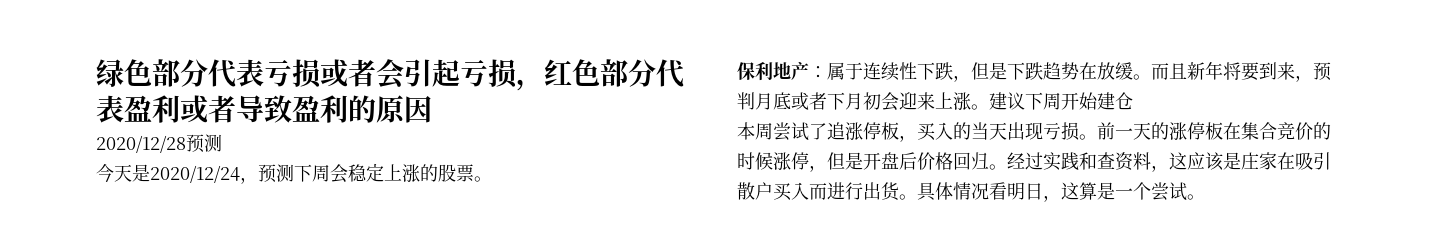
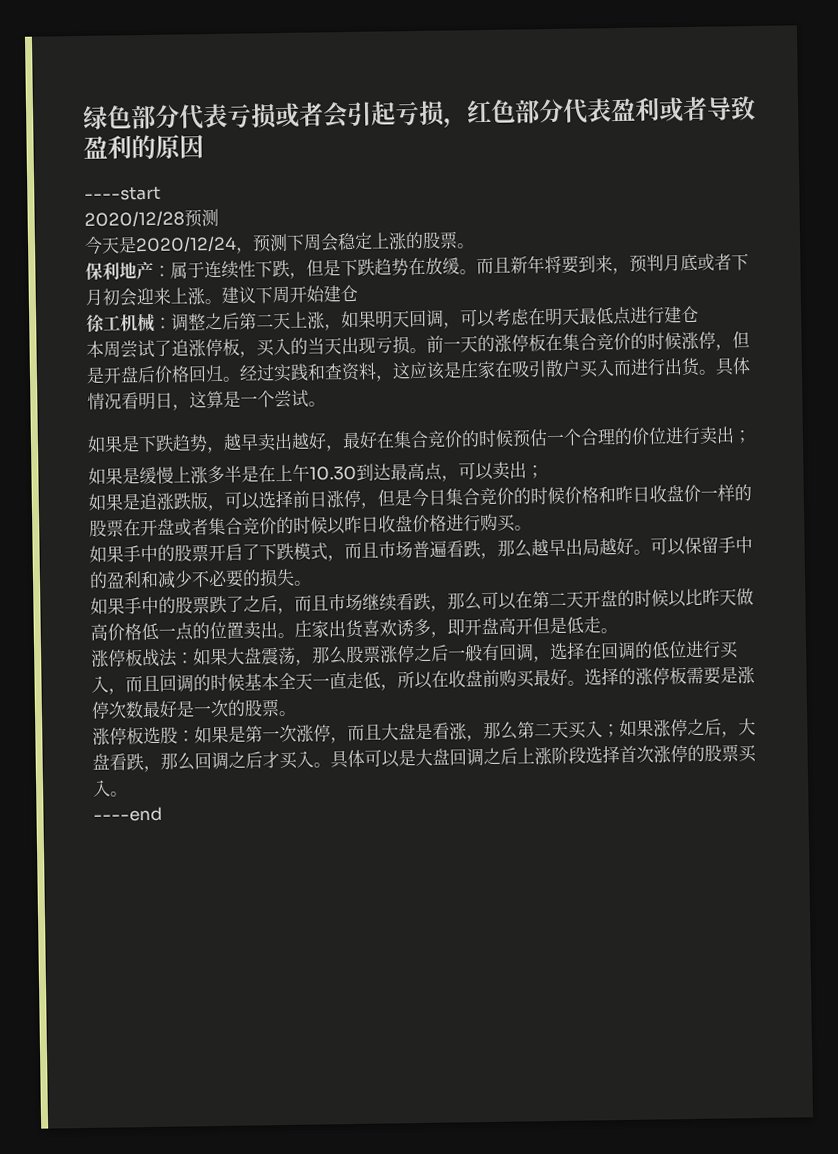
(432, 109) none -> [84,186,161,201] // ----start
(1133, 101) none -> [86,305,699,333] // 徐工机械：调整之后第二天上涨，如果明天回调，可以考虑在明天最低点进行建仓
(1205, 197) none -> [87,426,752,454] [88,461,544,485] [88,484,752,512] [89,513,532,537] [89,536,753,563] [89,568,312,589] [90,588,754,615] [90,616,618,641] [91,640,739,668] [91,666,755,695] [91,699,297,719] [92,718,756,745] [92,744,757,773] [92,779,128,797] [93,806,163,822] // 如果是下跌趋势，越早卖出越好，最好在集合竞价的时候预估一个合理的价位进行卖出； // 如果是缓慢上涨多半是在上午10.30到达最高点，可以卖出； // 如果是追涨跌版，可以选择前日涨停，但是今日集合竞价的时候价格和昨日收盘价一样的股票在开盘或者集合竞价的时候以昨日收盘价格进行购买。 // 如果手中的股票开启了下跌模式，而且市场普遍看跌，那么越早出局越好。可以保留手中的盈利和减少不必要的损失。 // 如果手中的股票跌了之后，而且市场继续看跌，那么可以在第二天开盘的时候以比昨天做高价格低一点的位置卖出。庄家出货喜欢诱多，即开盘高开但是低走。 // 涨停板战法：如果大盘震荡，那么股票涨停之后一般有回调，选择在回调的低位进行买入，而且回调的时候基本全天一直走低，所以在收盘前购买最好。选择的涨停板需要是涨停次数最好是一次的股票。 // 涨停板选股：如果是第一次涨停，而且大盘是看涨，那么第二天买入；如果涨停之后，大盘看跌，那么回调之后才买入。具体可以是大盘回调之后上涨阶段选择首次涨停的股票买入。 // ----end

